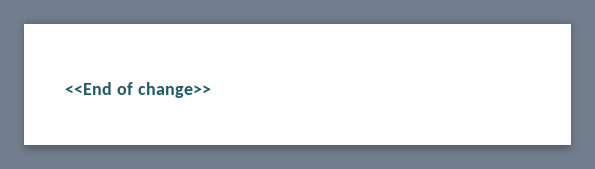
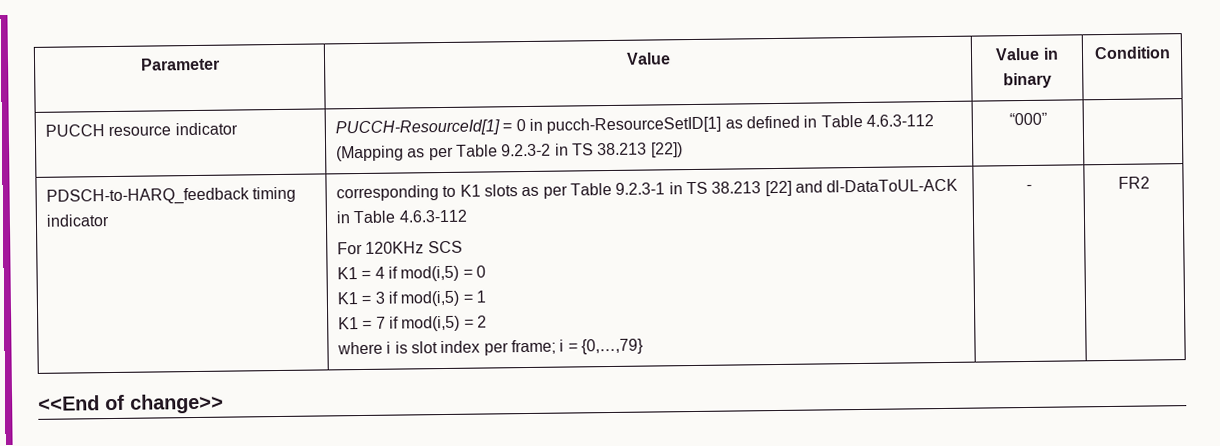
(65, 88) none -> [139,57,220,71] [625,52,671,65] [995,47,1059,61] [1003,72,1052,89] [1093,46,1171,60] [45,122,238,137] [335,114,934,137] [336,142,683,162] [1008,112,1047,126] [46,186,297,206] [46,214,111,227] [336,178,959,202] [336,209,467,224] [337,240,463,255] [337,265,486,282] [337,290,486,307] [338,315,487,332] [337,338,644,356] [1025,184,1032,190] [1117,176,1150,189] Parameter | Value | Value in binary | Condition // PUCCH resource indicator | PUCCH-ResourceId[1] = 0 in pucch-ResourceSetID[1] as defined in Table 4.6.3-112 (Mapping as per Table 9.2.3-2 in TS 38.213 [22]) | “000” | // PDSCH-to-HARQ_feedback timing indicator | corresponding to K1 slots as per Table 9.2.3-1 in TS 38.213 [22] and dl-DataToUL-ACK in Table 4.6.3-112 // For 120KHz SCS // K1 = 4 if mod(i,5) = 0 // K1 = 3 if mod(i,5) = 1 // K1 = 7 if mod(i,5) = 2 // where i is slot index per frame; i = {0,…,79} | - | FR2 //

